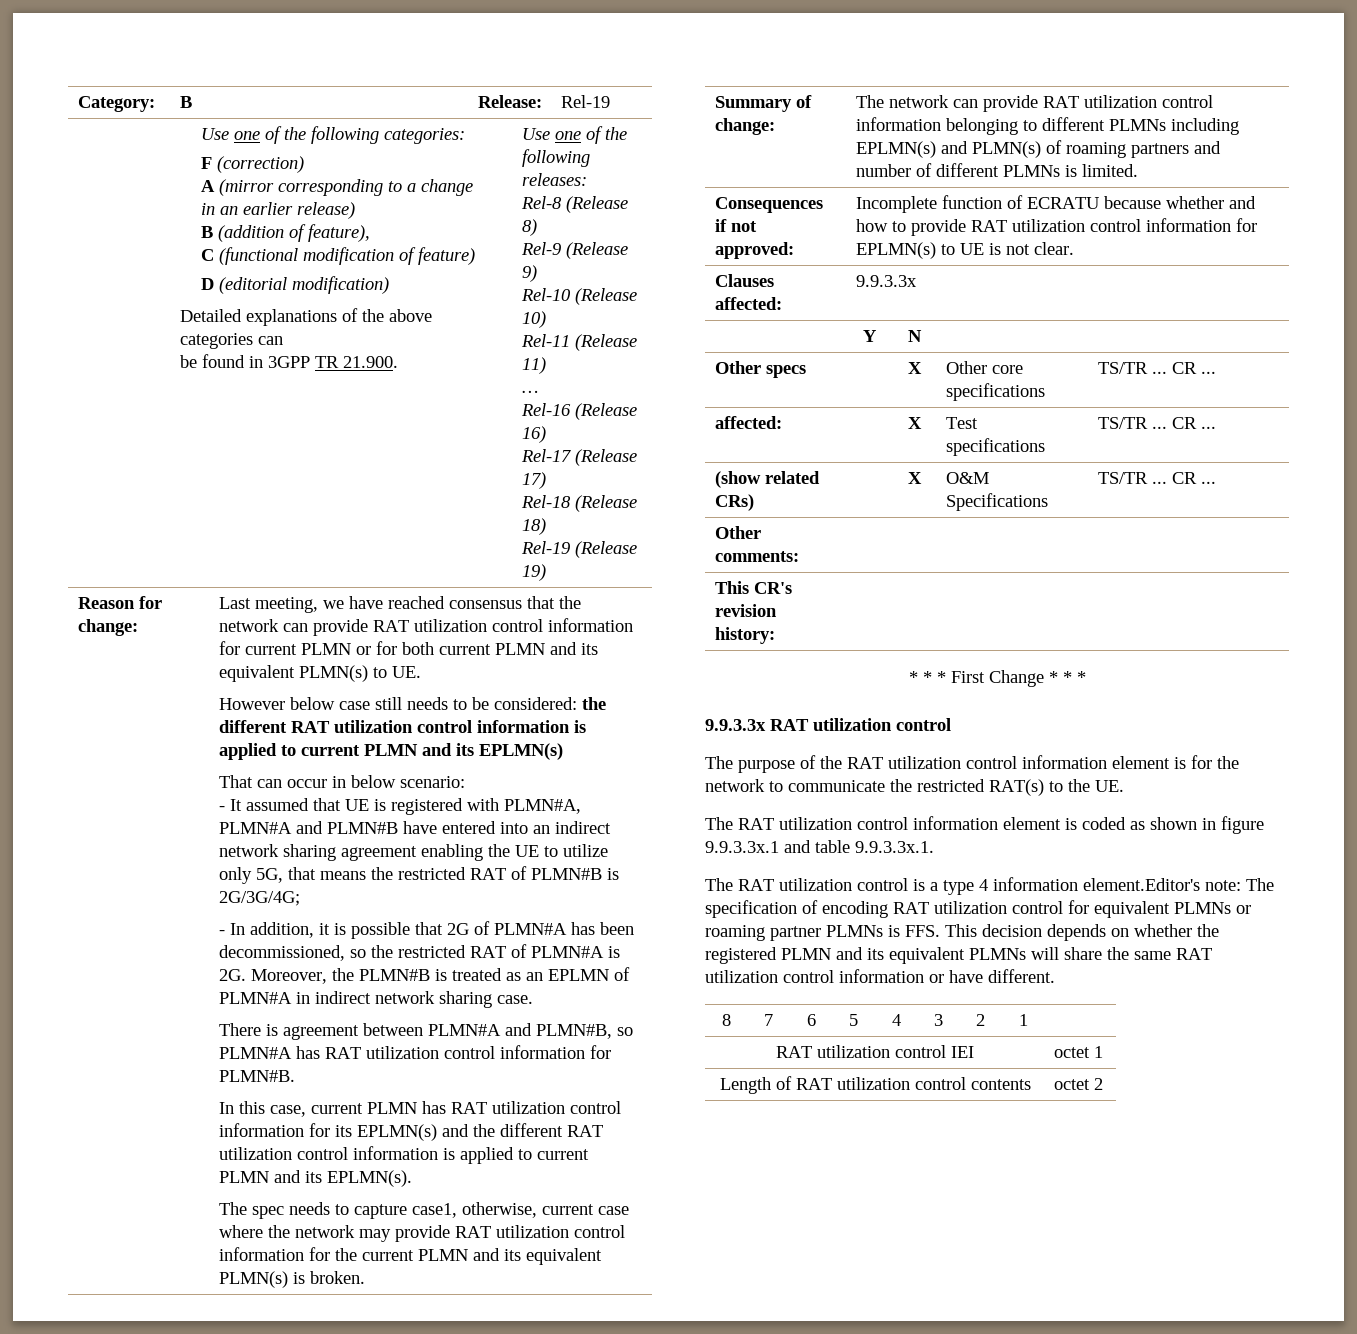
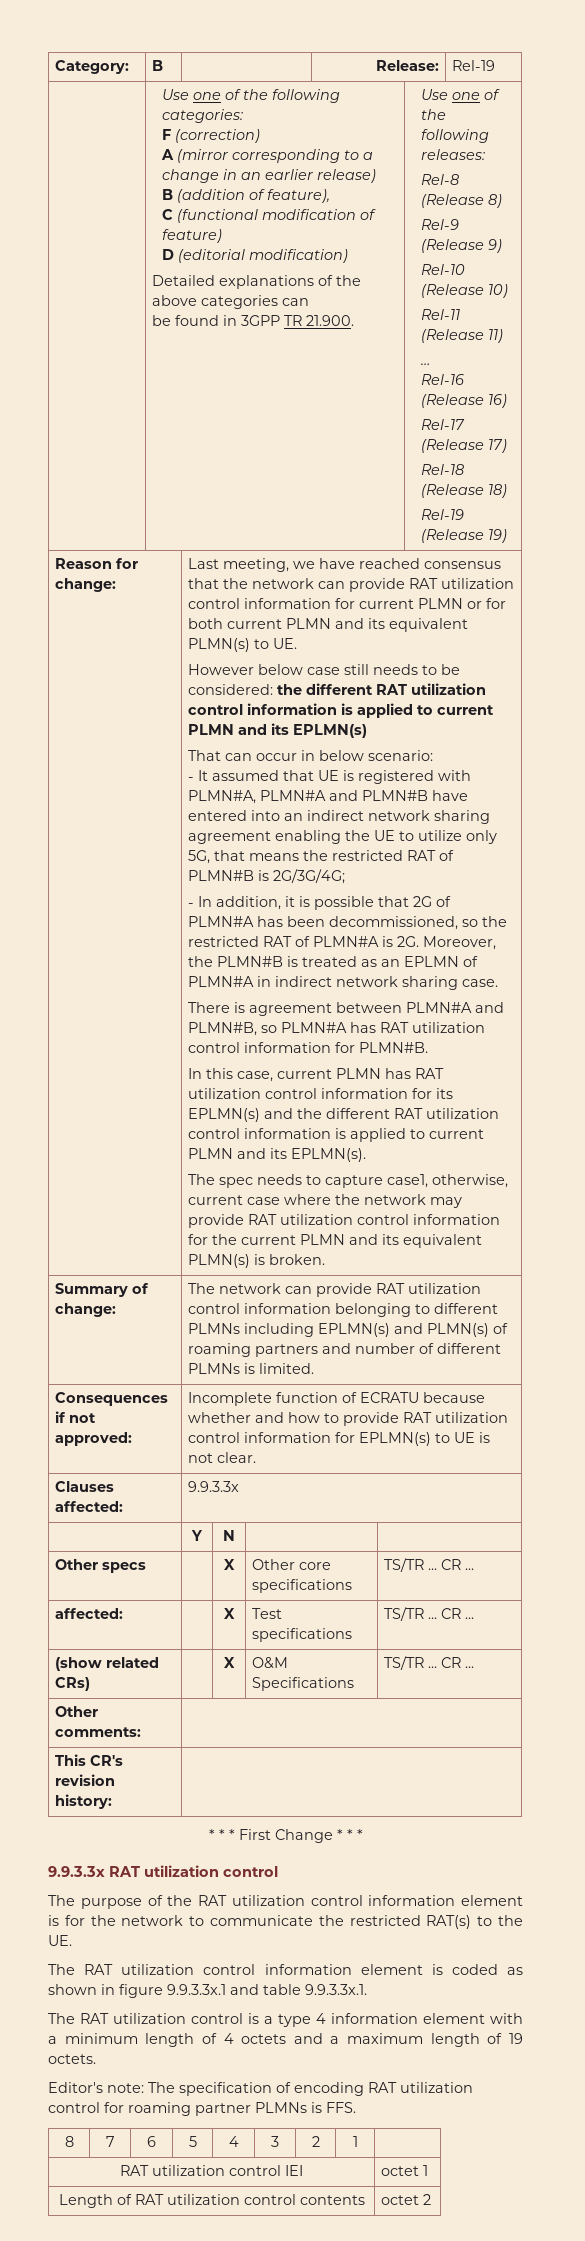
[1083,878,1200,891] element.Editor's -> [423,2013,523,2024] [48,2033,523,2047] [48,2054,96,2064] [48,2082,103,2093] element with a minimum length of 4 octets and a maximum length of 19 octets. // Editor's
[1094,901,1251,918] equivalent PLMNs or -> (124, 2107) none
[945,924,1219,941] [705,947,1212,964] [705,969,1055,983] This decision depends on whether the registered PLMN and its equivalent PLMNs will share the same RAT utilization control information or have different. -> (356, 2107) none

